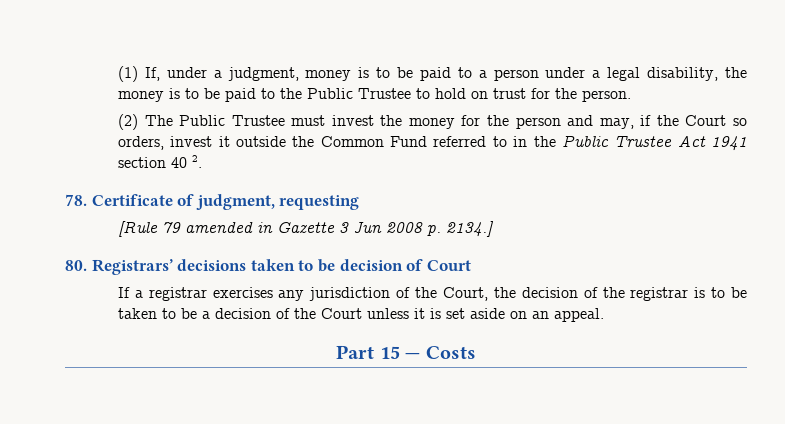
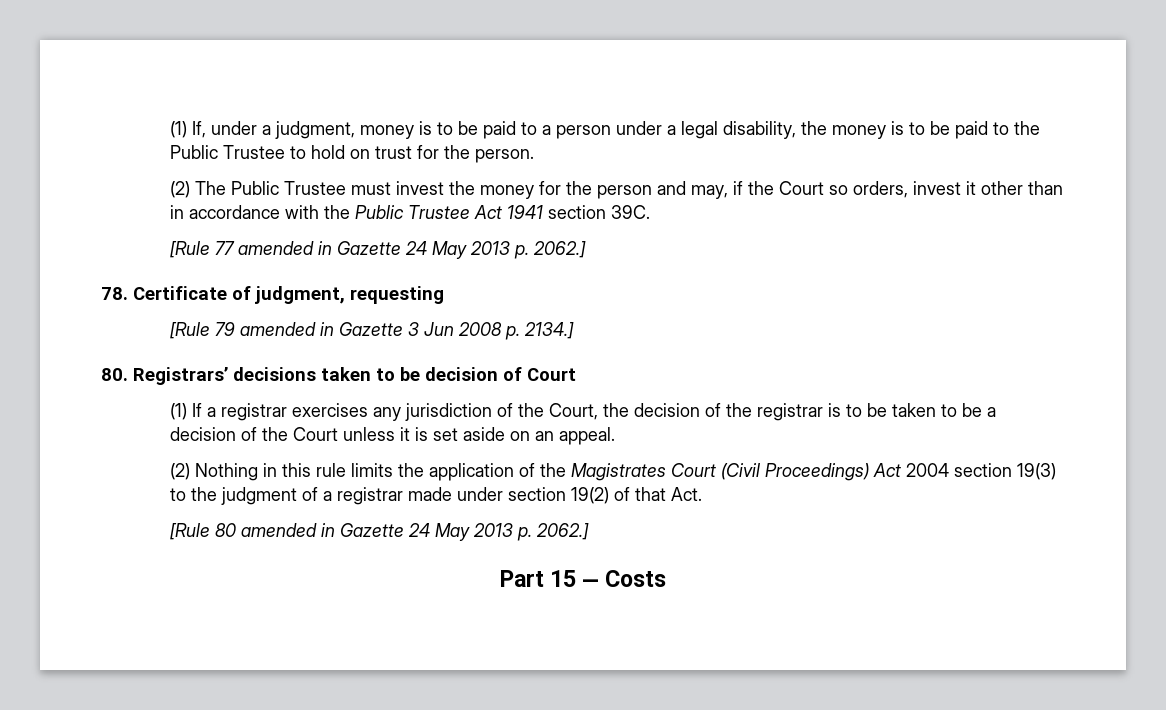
[236,136,528,147] outside the Common Fund referred to in -> [980,181,1063,195] [169,205,319,219] other than in accordance with
[170,155,202,168] 40 2. -> [610,205,650,219] [169,241,586,259] 39C. // [Rule 77 amended in Gazette 24 May 2013 p. 2062.]
(471, 265) none -> [169,403,187,420] (1)
(604, 315) none -> [169,463,1056,481] [169,487,702,505] [169,523,589,541] // (2) Nothing in this rule limits the application of the Magistrates Court (Civil Proceedings) Act 2004 section 19(3) to the judgment of a registrar made under section 19(2) of that Act. // [Rule 80 amended in Gazette 24 May 2013 p. 2062.]

